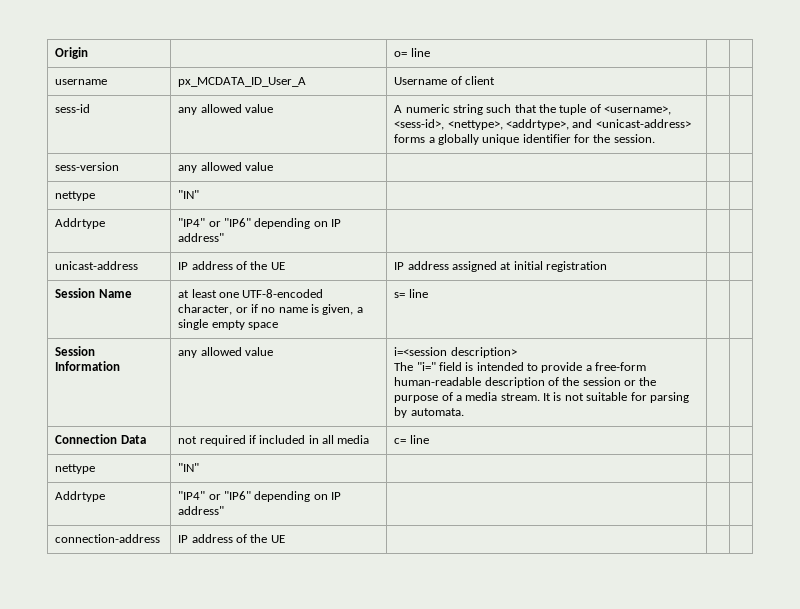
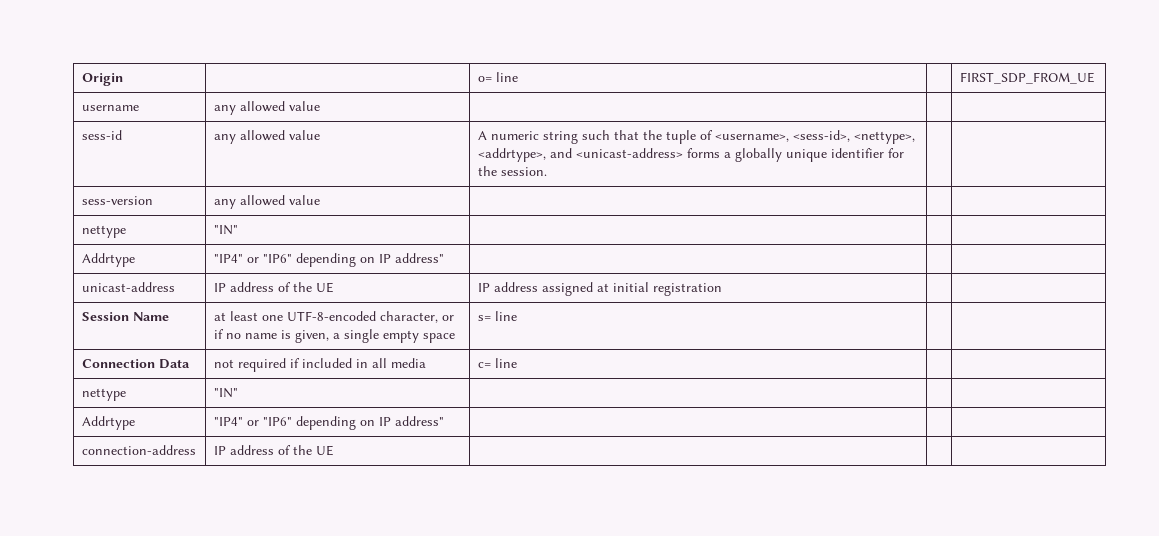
(430, 52) none -> [959,72,1095,84] FIRST_SDP_FROM_UE
[178,77,307,87] [394,76,495,85] px_MCDATA_ID_User_A | Username of client -> [213,101,320,115] any allowed value |
[55,346,96,356] [55,361,121,371] [178,347,273,358] [394,347,517,358] [394,362,647,373] [394,377,657,388] [394,392,689,403] [394,407,464,418] // Session Information | any allowed value | i=<session description> // The "i=" field is intended to provide a free-form human-readable description of the session or the purpose of a media stream. It is not suitable for parsing by automata. | | -> (517, 316) none

